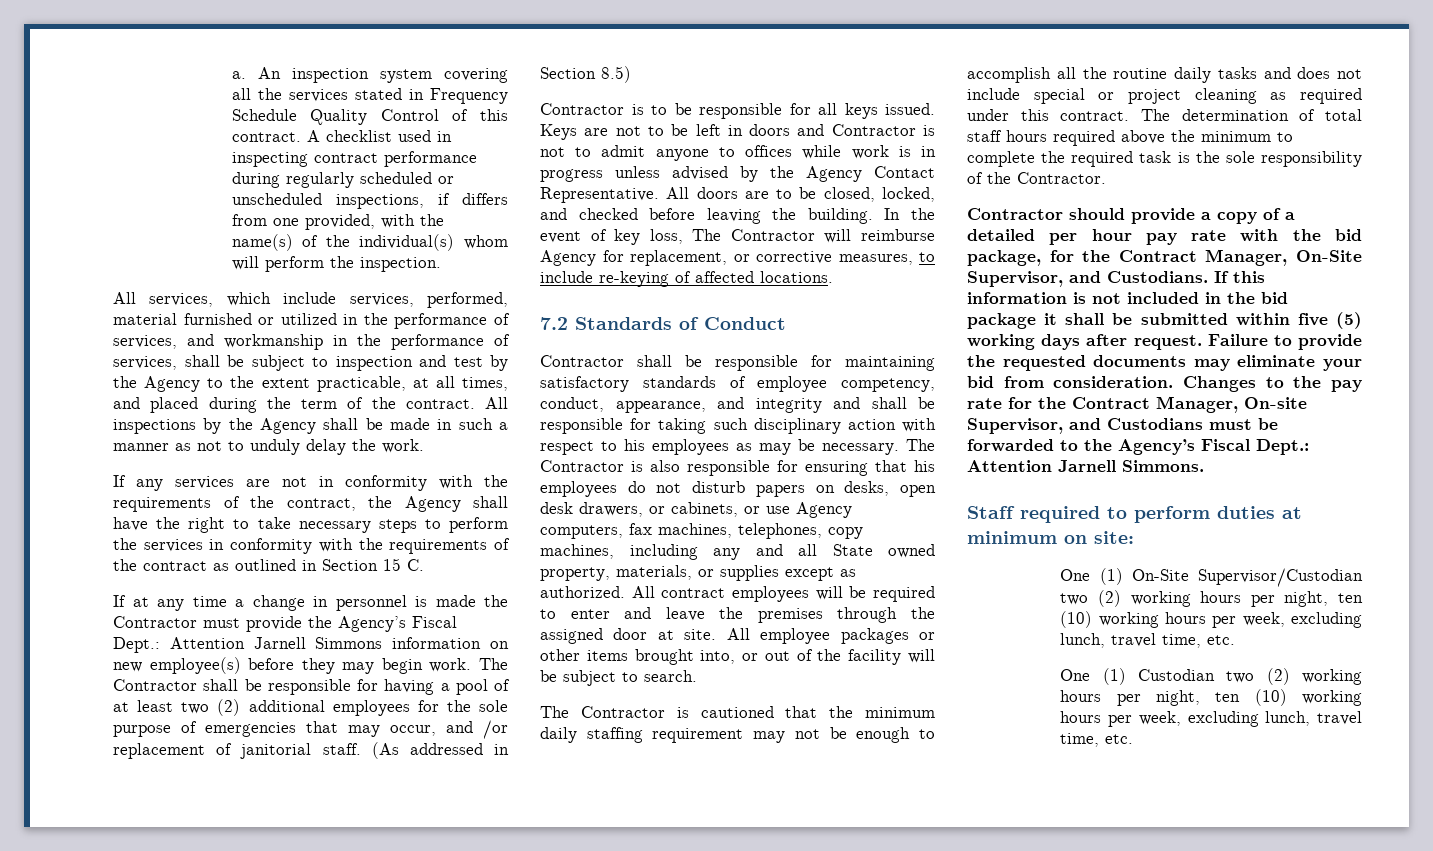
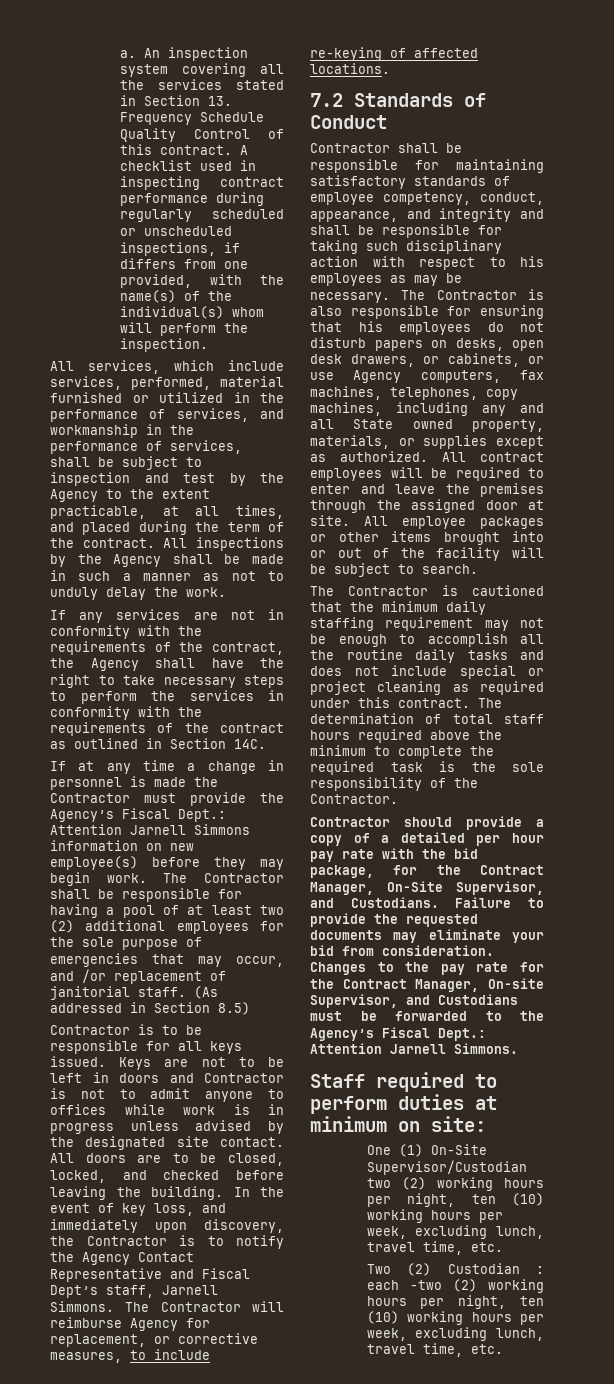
(424, 94) none -> [144,95,233,106] Section 13.
[383,558,424,571] 15 C. -> [234,739,266,749] 14C.
[806,166,935,182] [540,187,659,203] Agency Contact Representative. -> [85,1136,284,1150] designated site contact.
(683, 236) none -> [202,1203,226,1213] [50,1219,284,1233] [50,1235,284,1249] [50,1252,194,1265] [50,1268,250,1282] [50,1285,218,1298] [50,1301,114,1312] and immediately upon discovery, the Contractor is to notify the Agency Contact Representative and Fiscal Dept’s staff, Jarnell Simmons.
[700,650,736,664] into, -> [512,531,544,542] into
[1214,271,1265,283] [967,292,1288,304] [967,312,1362,329] [967,334,1202,350] If this information is not included in the bid package it shall be submitted within five (5) working days after request. -> (439, 902) none
[1060,668,1255,685] One (1) Custodian two -> [366,1263,544,1276] [366,1280,442,1290] Two (2) Custodian : each -two

